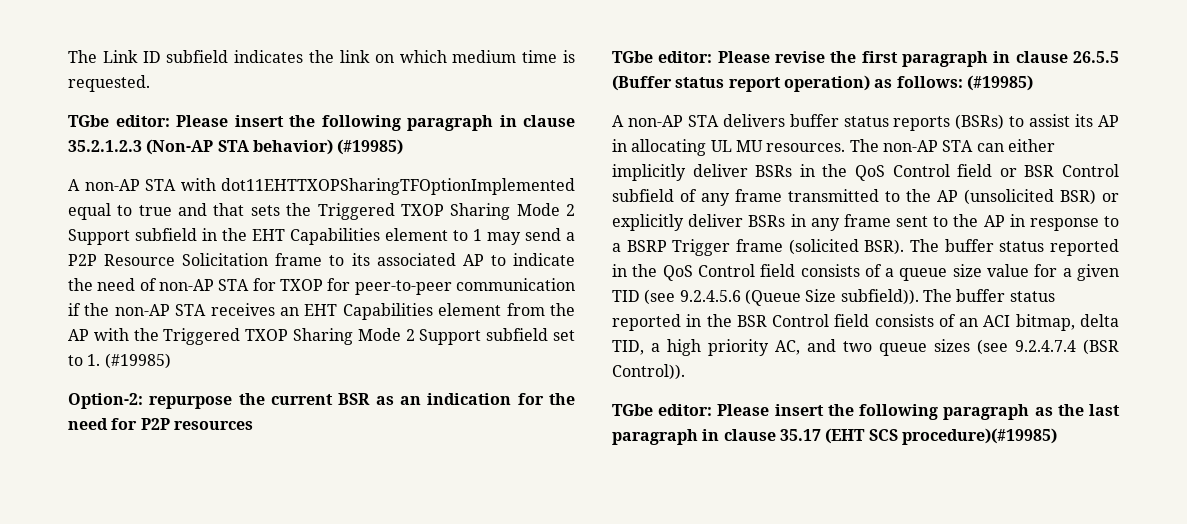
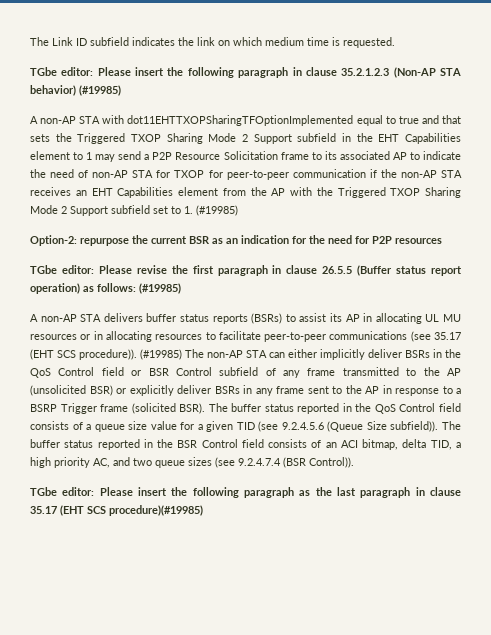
[766,143,846,152] resources. -> [30,331,462,342] [30,349,182,360] resources or in allocating resources to facilitate peer-to-peer communications (see 35.17 (EHT SCS procedure)). (#19985)

